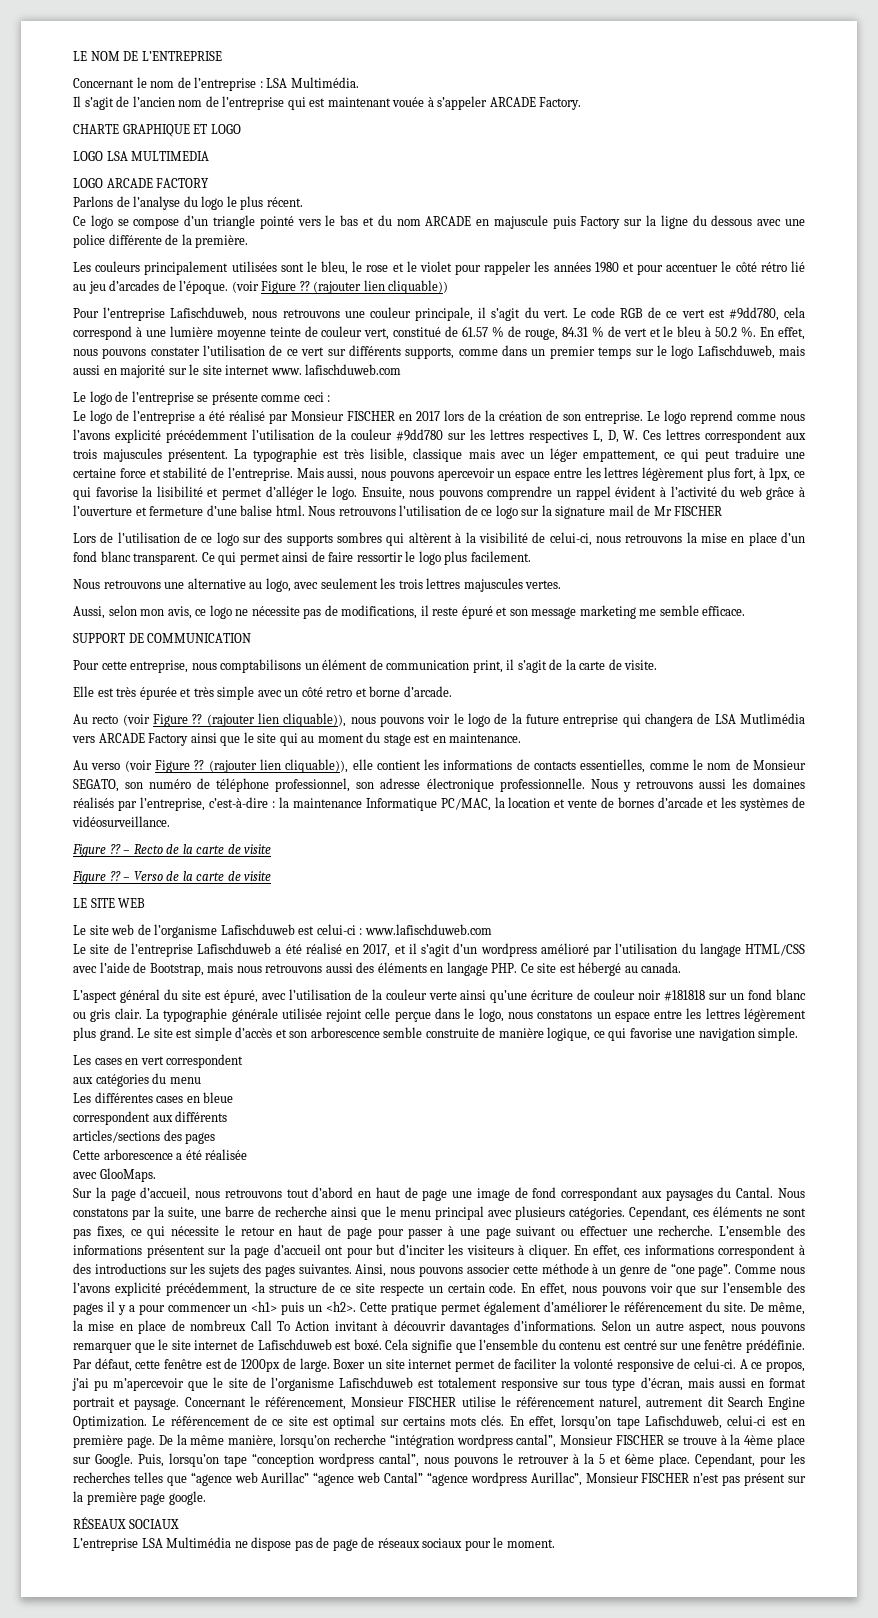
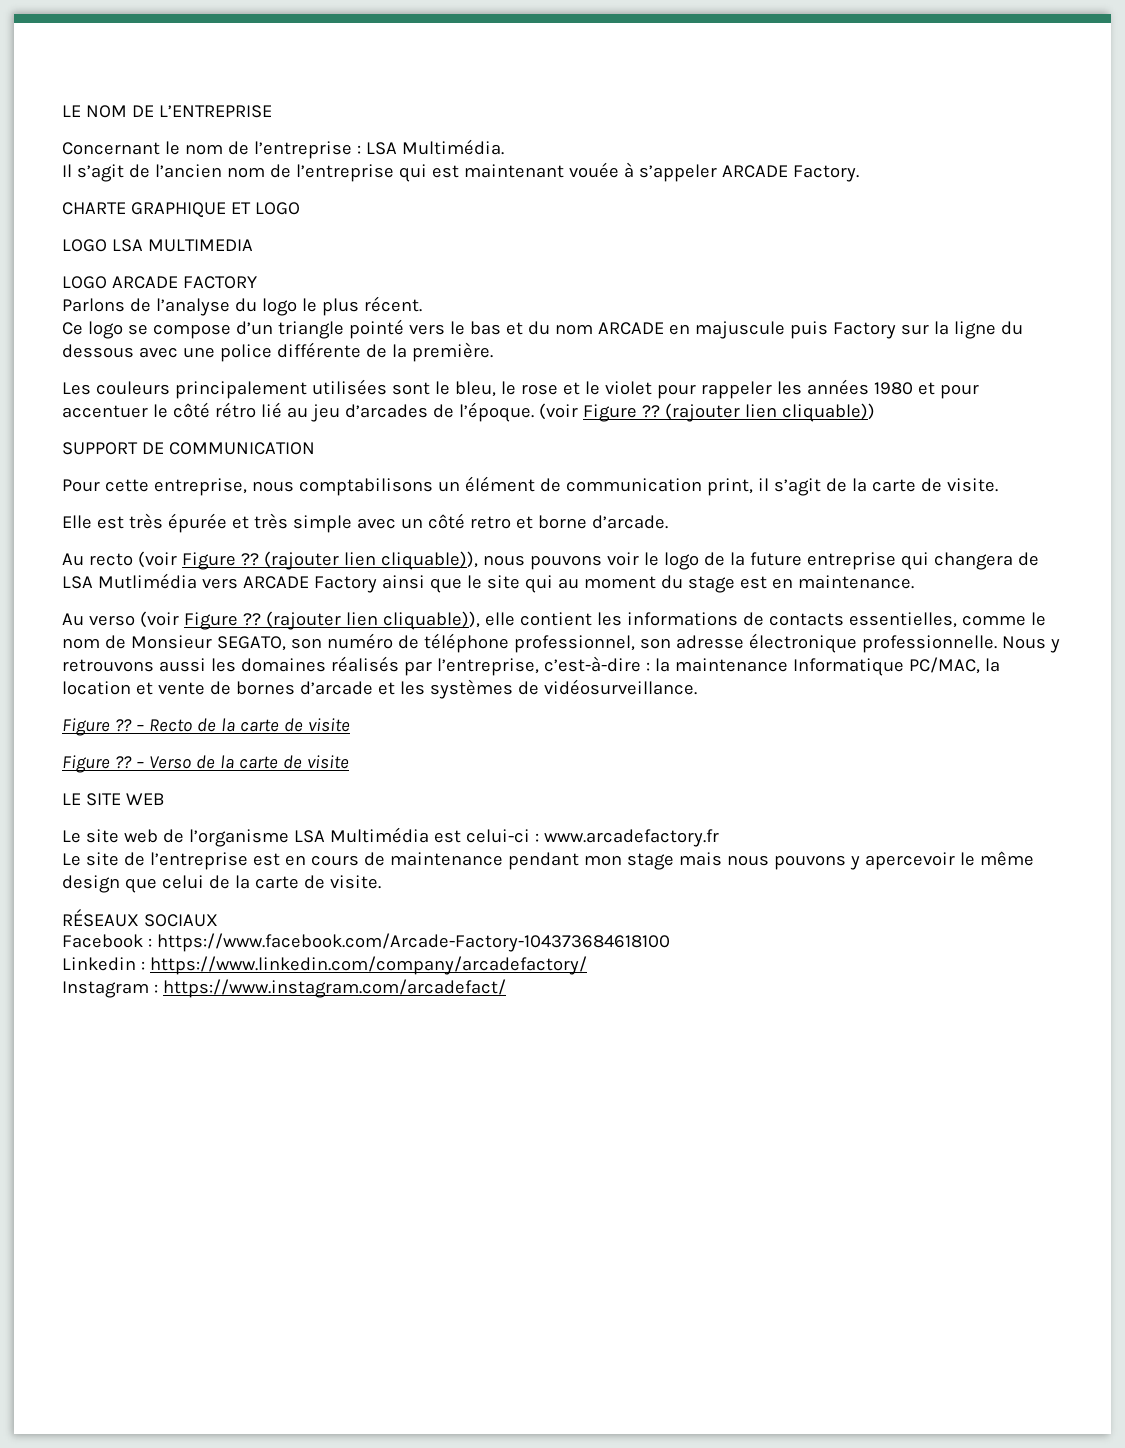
[73,307,805,321] [73,326,805,340] [73,345,805,359] [73,364,402,378] [73,391,331,405] [73,410,805,424] [73,429,807,443] [73,448,805,462] [73,467,806,481] [73,486,805,500] [73,505,723,519] [73,532,805,546] [73,551,531,565] [73,578,562,592] [73,605,746,619] // Pour l’entreprise Lafischduweb, nous retrouvons une couleur principale, il s’agit du vert. Le code RGB de ce vert est #9dd780, cela correspond à une lumière moyenne teinte de couleur vert, constitué de 61.57 % de rouge, 84.31 % de vert et le bleu à 50.2 %. En effet, nous pouvons constater l’utilisation de ce vert sur différents supports, comme dans un premier temps sur le logo Lafischduweb, mais aussi en majorité sur le site internet www. lafischduweb.com // Le logo de l’entreprise se présente comme ceci : // Le logo de l’entreprise a été réalisé par Monsieur FISCHER en 2017 lors de la création de son entreprise. Le logo reprend comme nous l’avons explicité précédemment l’utilisation de la couleur #9dd780 sur les lettres respectives L, D, W. Ces lettres correspondent aux trois majuscules présentent. La typographie est très lisible, classique mais avec un léger empattement, ce qui peut traduire une certaine force et stabilité de l’entreprise. Mais aussi, nous pouvons apercevoir un espace entre les lettres légèrement plus fort, à 1px, ce qui favorise la lisibilité et permet d’alléger le logo. Ensuite, nous pouvons comprendre un rappel évident à l’activité du web grâce à l’ouverture et fermeture d’une balise html. Nous retrouvons l’utilisation de ce logo sur la signature mail de Mr FISCHER // Lors de l’utilisation de ce logo sur des supports sombres qui altèrent à la visibilité de celui-ci, nous retrouvons la mise en place d’un fond blanc transparent. Ce qui permet ainsi de faire ressortir le logo plus facilement. // Nous retrouvons une alternative au logo, avec seulement les trois lettres majuscules vertes. // Aussi, selon mon avis, ce logo ne nécessite pas de modifications, il reste épuré et son message marketing me semble efficace. -> (875, 412) none
[220,924,295,935] Lafischduweb -> [293,827,429,843] LSA Multimédia
[364,924,492,935] www.lafischduweb.com -> [543,829,719,847] www.arcadefactory.fr
[197,943,805,957] [73,962,682,976] [73,989,807,1003] [73,1008,806,1022] [73,1027,799,1041] [73,1054,244,1068] [73,1073,201,1087] [73,1092,234,1103] [73,1111,228,1125] [73,1130,216,1144] [73,1149,248,1160] [73,1168,156,1182] [73,1187,806,1201] [73,1206,806,1220] [73,1225,805,1239] [73,1244,805,1258] [73,1263,806,1277] [73,1282,806,1296] [73,1301,806,1315] [73,1320,806,1334] [73,1339,806,1353] [73,1358,805,1372] [72,1377,806,1391] [73,1396,806,1410] [73,1415,805,1429] [73,1434,806,1448] [73,1453,805,1467] [73,1472,806,1486] [73,1491,206,1505] [73,1517,179,1529] [73,1537,555,1551] Lafischduweb a été réalisé en 2017, et il s’agit d’un wordpress amélioré par l’utilisation du langage HTML/CSS avec l’aide de Bootstrap, mais nous retrouvons aussi des éléments en langage PHP. Ce site est hébergé au canada. // L’aspect général du site est épuré, avec l’utilisation de la couleur verte ainsi qu’une écriture de couleur noir #181818 sur un fond blanc ou gris clair. La typographie générale utilisée rejoint celle perçue dans le logo, nous constatons un espace entre les lettres légèrement plus grand. Le site est simple d’accès et son arborescence semble construite de manière logique, ce qui favorise une navigation simple. // Les cases en vert correspondent // aux catégories du menu // Les différentes cases en bleue // correspondent aux différents // articles/sections des pages // Cette arborescence a été réalisée // avec GlooMaps. // Sur la page d’accueil, nous retrouvons tout d’abord en haut de page une image de fond correspondant aux paysages du Cantal. Nous constatons par la suite, une barre de recherche ainsi que le menu principal avec plusieurs catégories. Cependant, ces éléments ne sont pas fixes, ce qui nécessite le retour en haut de page pour passer à une page suivant ou effectuer une recherche. L’ensemble des informations présentent sur la page d’accueil ont pour but d’inciter les visiteurs à cliquer. En effet, ces informations correspondent à des introductions sur les sujets des pages suivantes. Ainsi, nous pouvons associer cette méthode à un genre de “one page”. Comme nous l’avons explicité précédemment, la structure de ce site respecte un certain code. En effet, nous pouvons voir que sur l’ensemble des pages il y a pour commencer un <h1> puis un <h2>. Cette pratique permet également d’améliorer le référencement du site. De même, la mise en place de nombreux Call To Action invitant à découvrir davantages d’informations. Selon un autre aspect, nous pouvons remarquer que le site internet de Lafischduweb est boxé. Cela signifie que l’ensemble du contenu est centré sur une fenêtre prédéfinie. Par défaut, cette fenêtre est de 1200px de large. Boxer un site internet permet de faciliter la volonté responsive de celui-ci. A ce propos, j’ai pu m’apercevoir que le site de l’organisme Lafischduweb est totalement responsive sur tous type d’écran, mais aussi en format portrait et paysage. Concernant le référencement, Monsieur FISCHER utilise le référencement naturel, autrement dit Search Engine Optimization. Le référencement de ce site est optimal sur certains mots clés. En effet, lorsqu’on tape Lafischduweb, celui-ci est en première page. De la même manière, lorsqu’on recherche “intégration wordpress cantal”, Monsieur FISCHER se trouve à la 4ème place sur Google. Puis, lorsqu’on tape “conception wordpress cantal”, nous pouvons le retrouver à la 5 et 6ème place. Cependant, pour les recherches telles que “agence web Aurillac” “agence web Cantal” “agence wordpress Aurillac”, Monsieur FISCHER n’est pas présent sur la première page google. // RÉSEAUX SOCIAUX // L’entreprise LSA Multimédia ne dispose pas de page de réseaux sociaux pour le moment. -> [252,851,1034,870] [62,875,381,893] [62,909,218,927] [62,933,670,952] [62,956,587,975] [62,979,506,998] est en cours de maintenance pendant mon stage mais nous pouvons y apercevoir le même design que celui de la carte de visite. // RÉSEAUX SOCIAUX // Facebook : https://www.facebook.com/Arcade-Factory-104373684618100 // Linkedin : https://www.linkedin.com/company/arcadefactory/ // Instagram : https://www.instagram.com/arcadefact/

